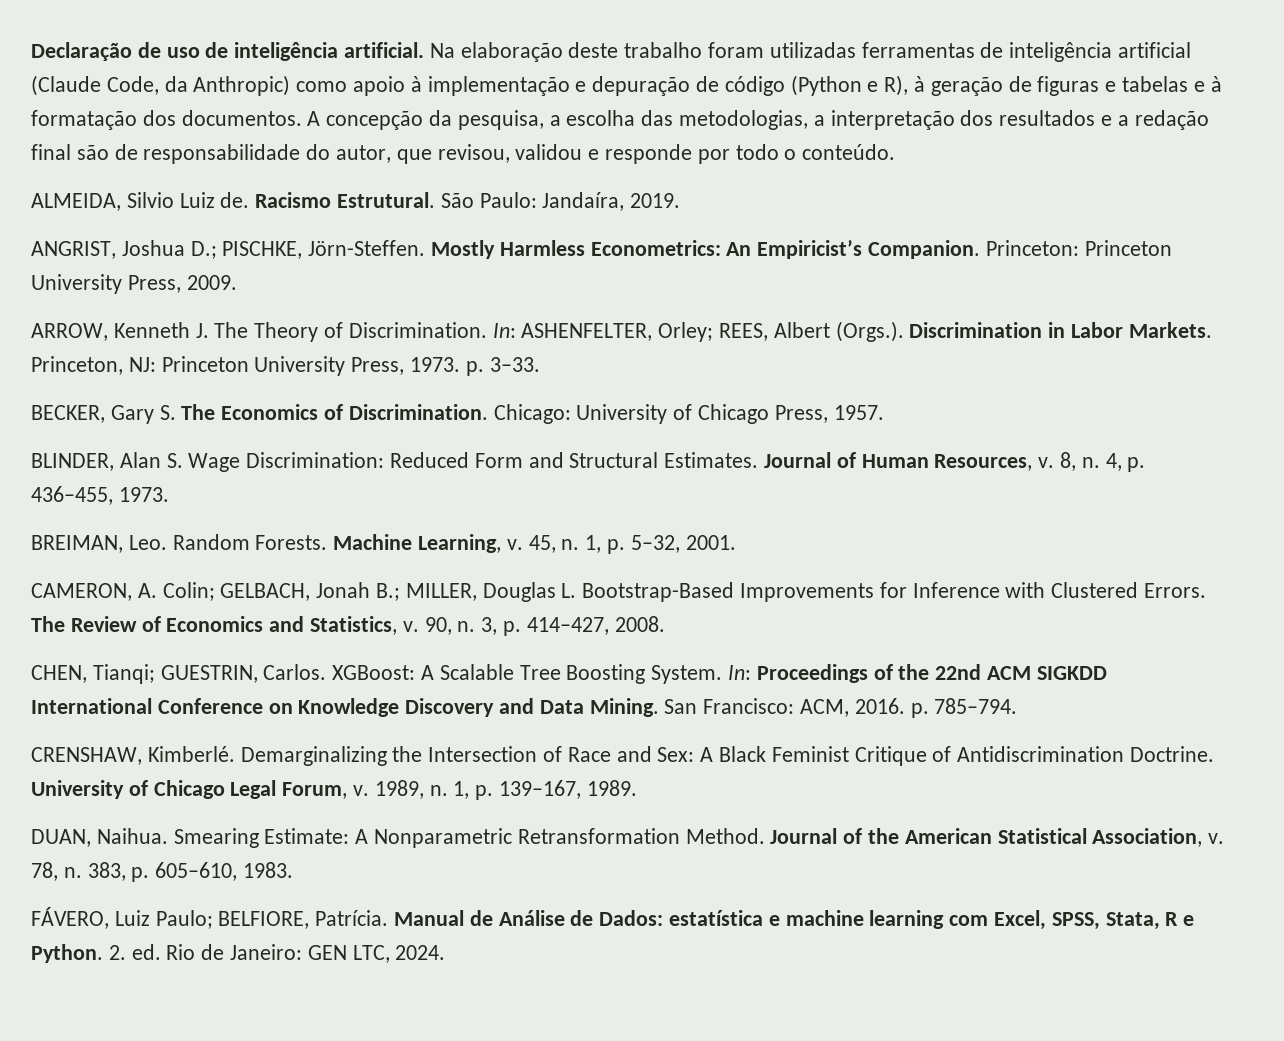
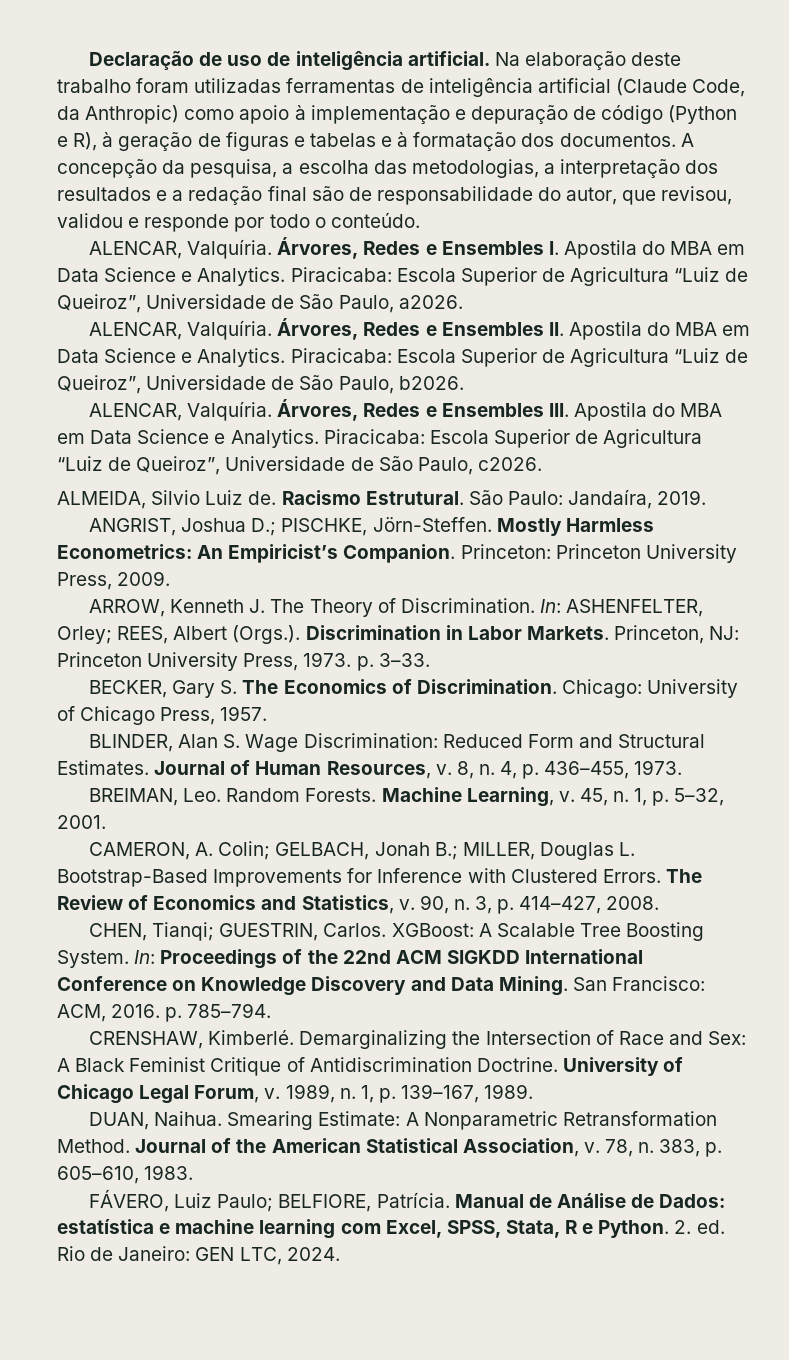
(896, 152) none -> [88,237,746,259] [57,267,749,286] [57,294,463,313] [88,318,751,340] [57,348,749,367] [57,375,464,394] [88,399,723,421] [57,429,703,448] [57,456,542,475] // ALENCAR, Valquíria. Árvores, Redes e Ensembles I. Apostila do MBA em Data Science e Analytics. Piracicaba: Escola Superior de Agricultura “Luiz de Queiroz”, Universidade de São Paulo, a2026. // ALENCAR, Valquíria. Árvores, Redes e Ensembles II. Apostila do MBA em Data Science e Analytics. Piracicaba: Escola Superior de Agricultura “Luiz de Queiroz”, Universidade de São Paulo, b2026. // ALENCAR, Valquíria. Árvores, Redes e Ensembles III. Apostila do MBA em Data Science e Analytics. Piracicaba: Escola Superior de Agricultura “Luiz de Queiroz”, Universidade de São Paulo, c2026.

